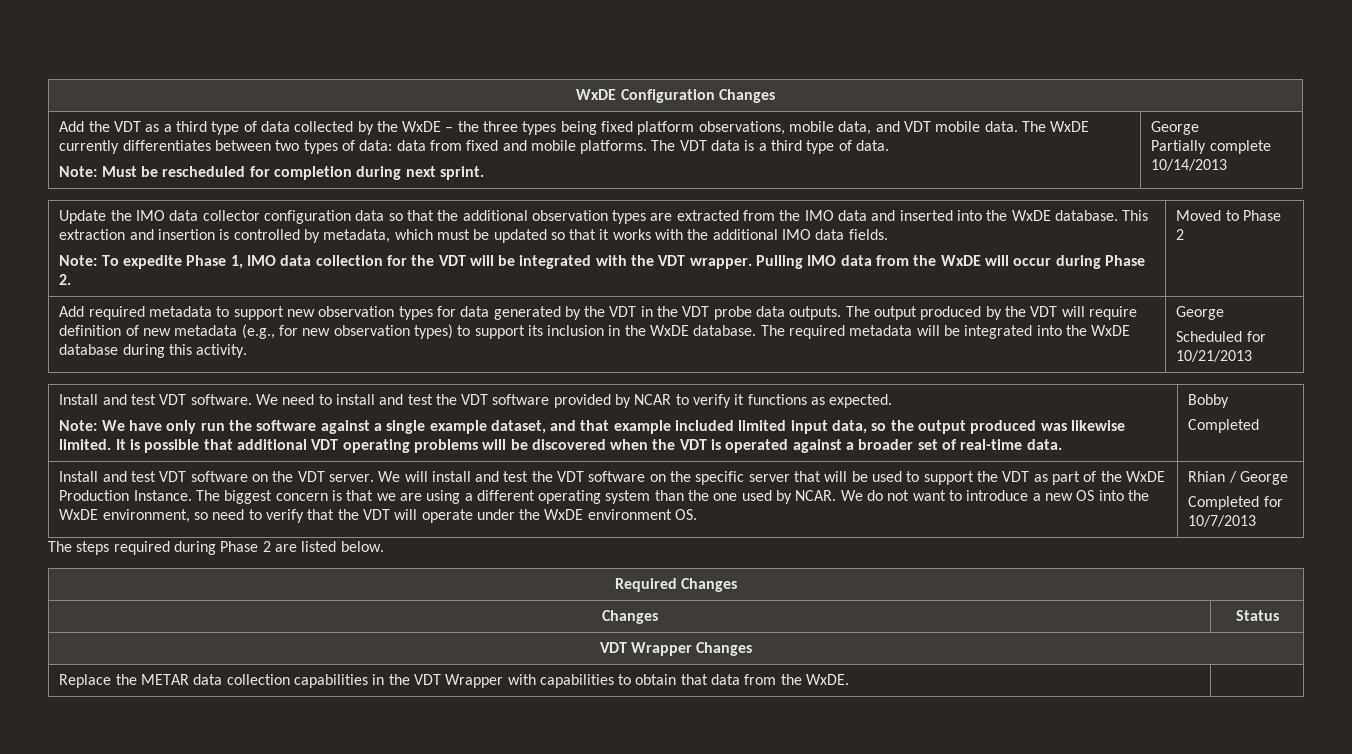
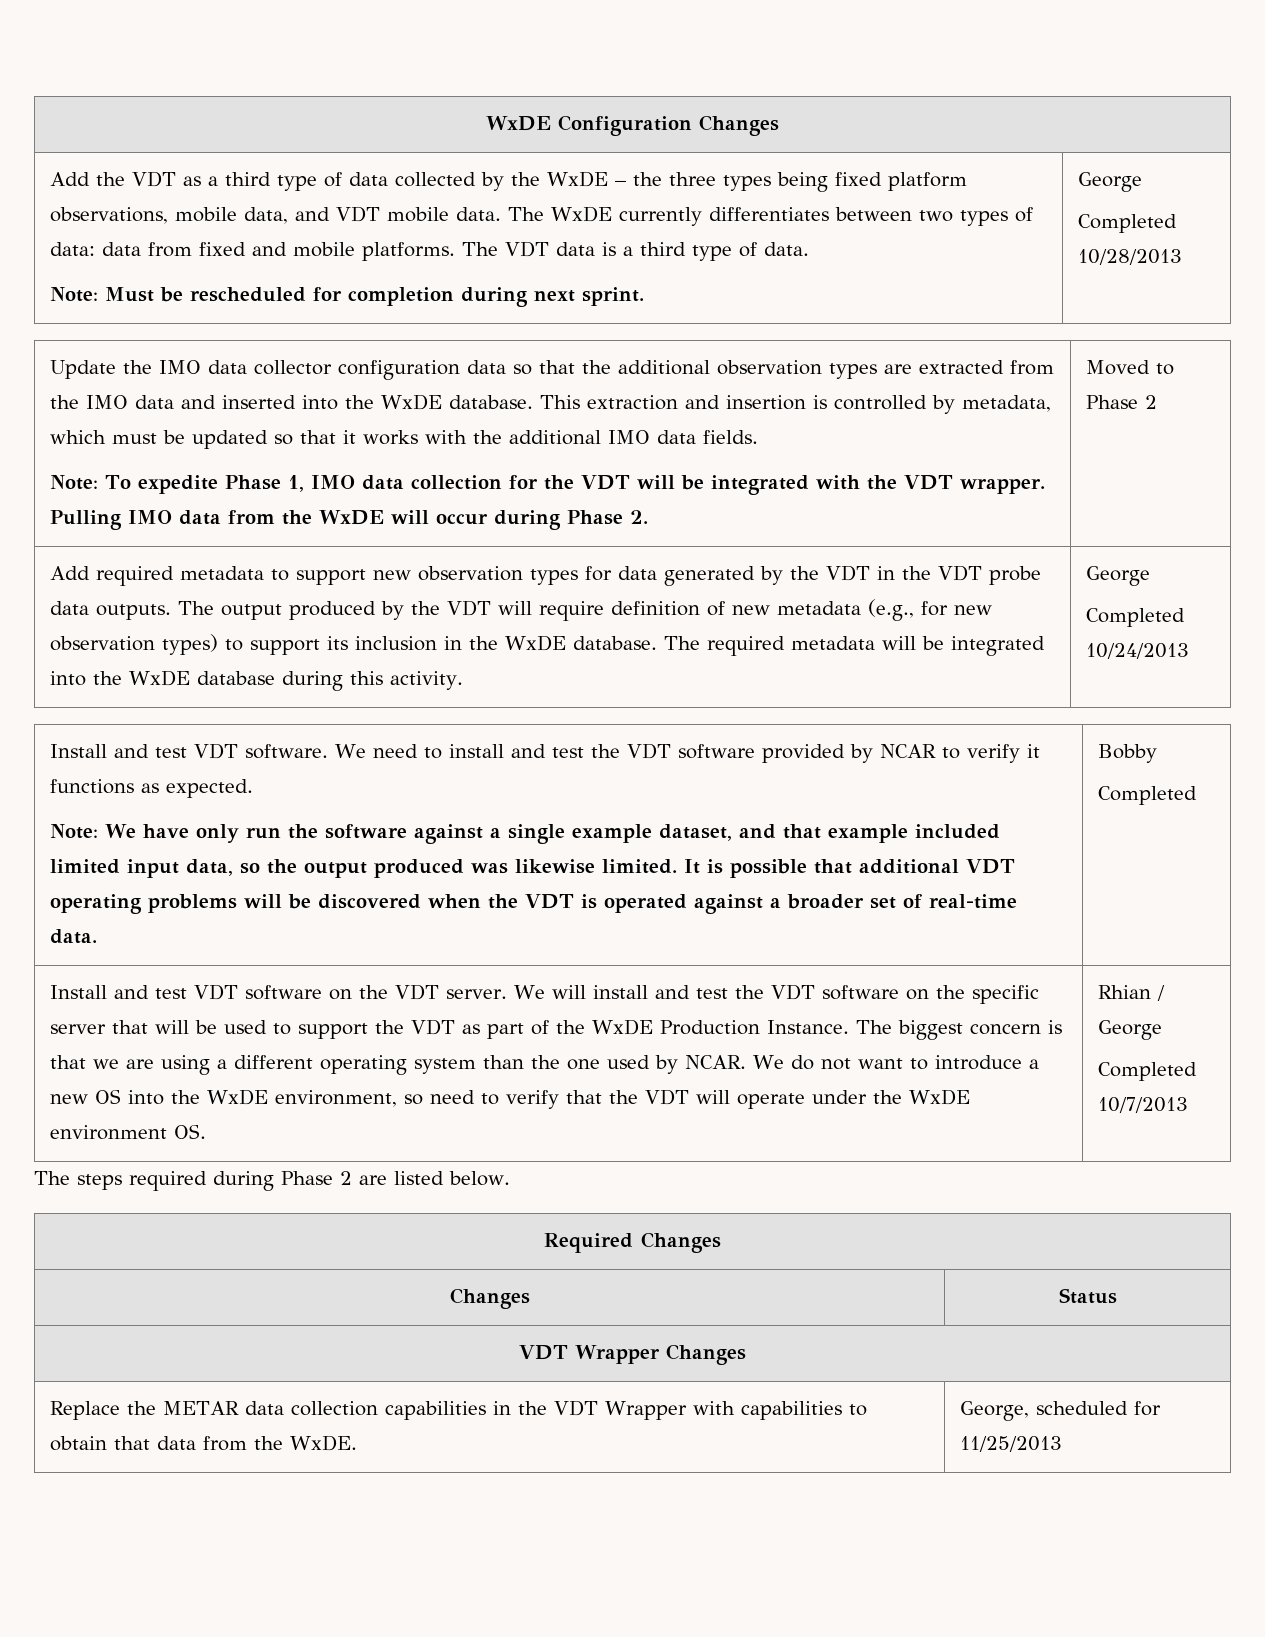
[1151,140,1271,154] [1151,159,1228,171] Partially complete 10/14/2013 -> [1077,214,1177,233] [1077,249,1182,265] Completed 10/28/2013
[1176,331,1266,342] [1176,350,1253,362] Scheduled for 10/21/2013 -> [1085,608,1185,627] [1085,643,1189,659] Completed 10/24/2013
[1263,496,1283,507] for -> (1197, 1071) none
(850, 679) none -> [959,1401,1161,1421] [959,1436,1062,1452] George, scheduled for 11/25/2013

